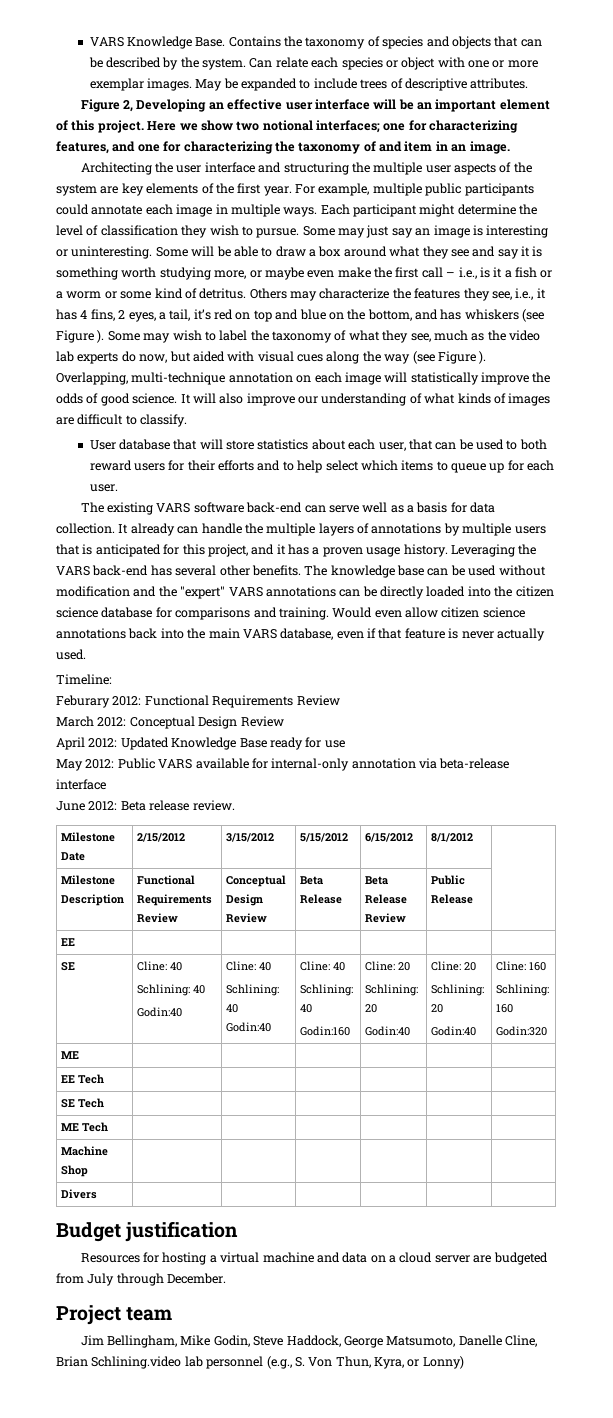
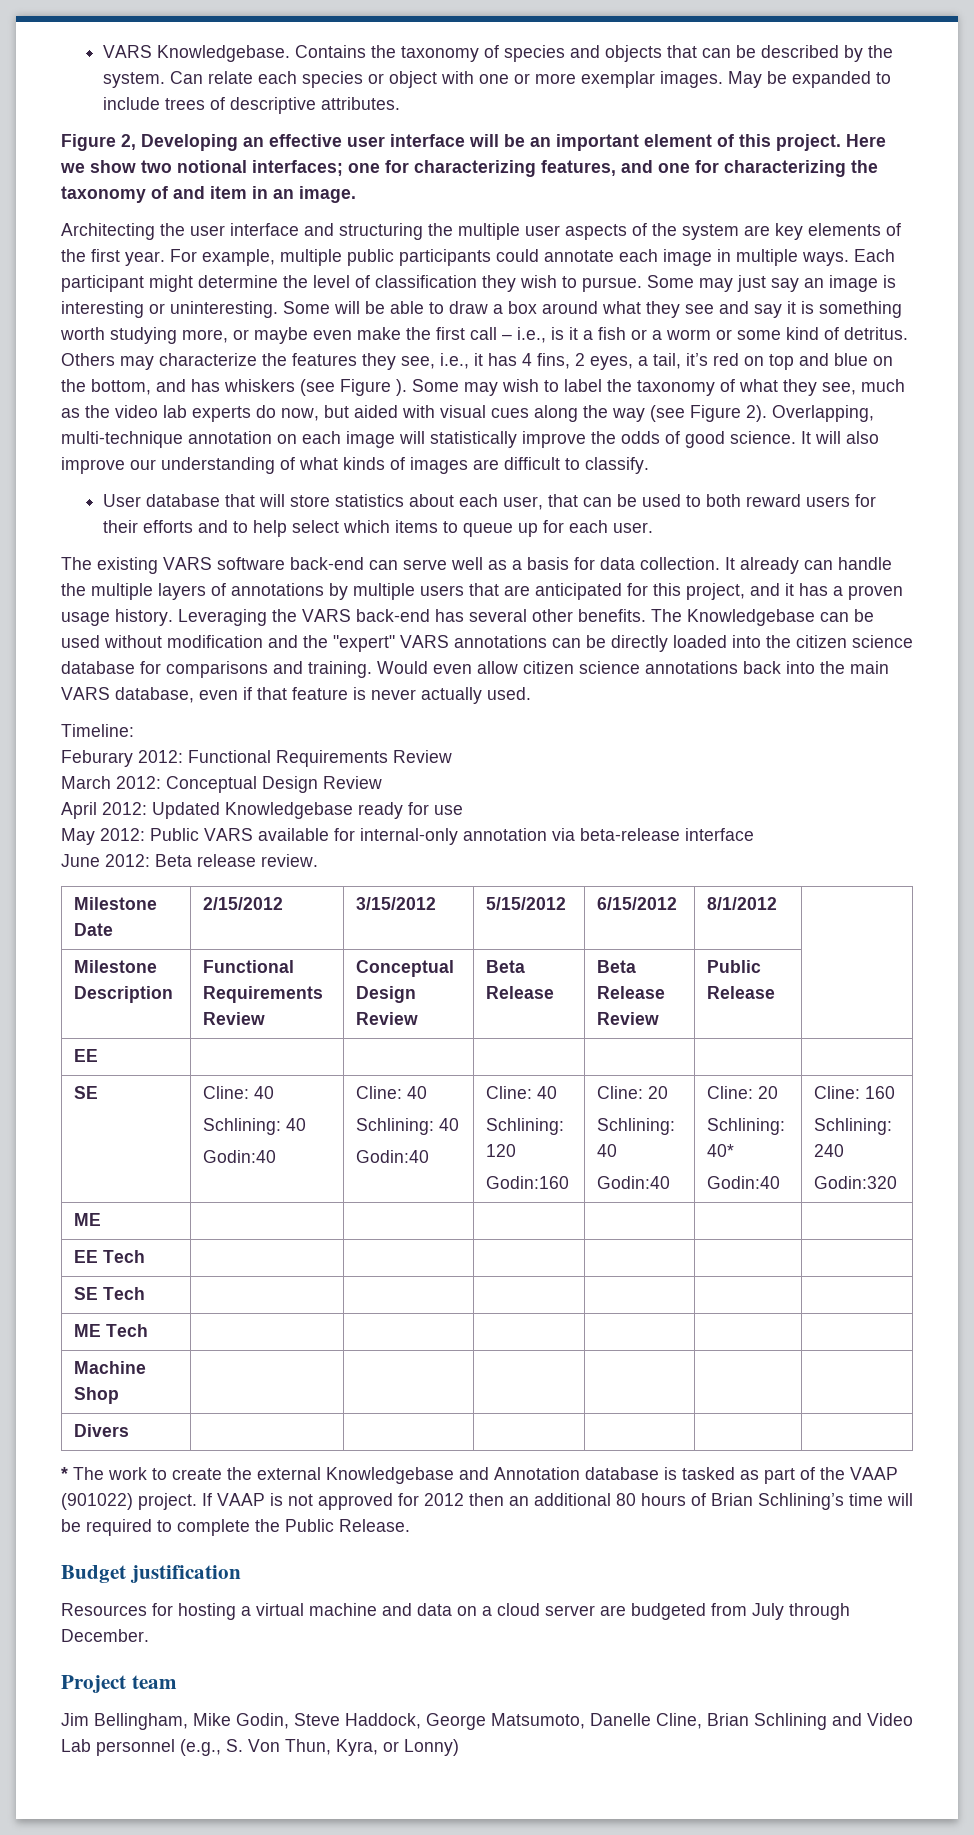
[89,36,226,49] VARS Knowledge Base. -> [102,45,290,62] VARS Knowledgebase.
[479,351,487,364] ). -> [746,405,767,422] 2).
[82,544,93,555] is -> [504,585,530,596] are
[330,565,424,578] knowledge base -> [687,609,815,626] Knowledgebase
[171,737,267,750] Knowledge Base -> [225,802,353,819] Knowledgebase
[300,1004,313,1013] 40 -> [485,1144,516,1157] 120
[365,1004,378,1013] 20 -> [596,1144,617,1157] 40
[431,1004,444,1013] 20 -> [706,1144,734,1157] 40*
[496,1004,514,1013] 160 -> [813,1144,844,1157] 240
(98, 1194) none -> [61,1467,898,1484] [61,1493,913,1510] [61,1519,410,1536] // * The work to create the external Knowledgebase and Annotation database is tasked as part of the VAAP (901022) project. If VAAP is not approved for 2012 then an additional 80 hours of Brian Schlining’s time will be required to complete the Public Release.
[91,1356,203,1369] Schlining.video lab -> [754,1713,913,1730] [61,1739,91,1752] Schlining and Video Lab

